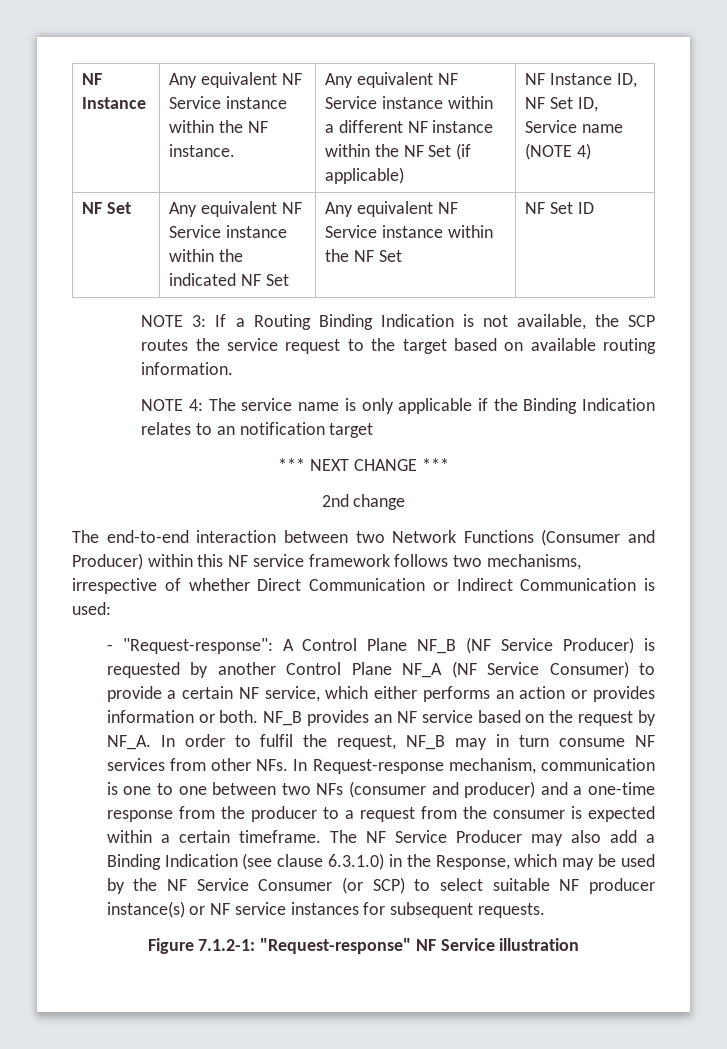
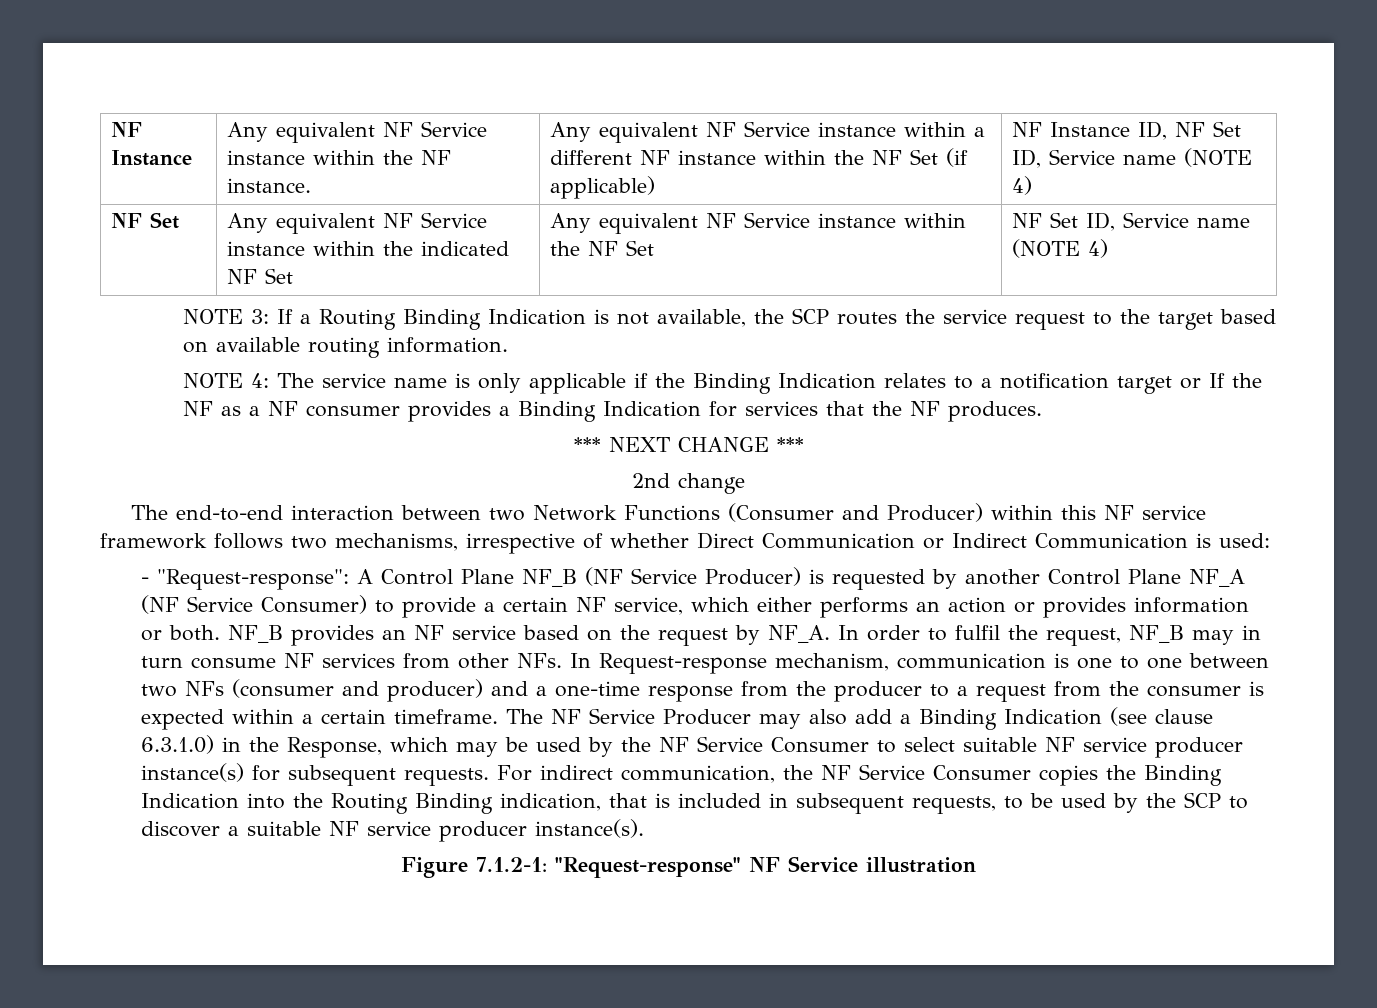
[577,202,594,214] ID -> [1085,212,1250,231] [1011,239,1108,258] ID, Service name (NOTE 4)
[216,426,235,435] an -> [980,378,992,388] a
(374, 430) none -> [1179,373,1262,389] [182,401,1042,422] or If the NF as a NF consumer provides a Binding Indication for services that the NF produces.
[342,877,405,894] (or SCP) -> (870, 745) none
(580, 885) none -> [1083,737,1148,752] service
[189,902,359,915] or NF service instances -> (245, 772) none
(545, 910) none -> [497,764,1223,786] [141,792,1249,814] [141,819,645,842] For indirect communication, the NF Service Consumer copies the Binding Indication into the Routing Binding indication, that is included in subsequent requests, to be used by the SCP to discover a suitable NF service producer instance(s).

